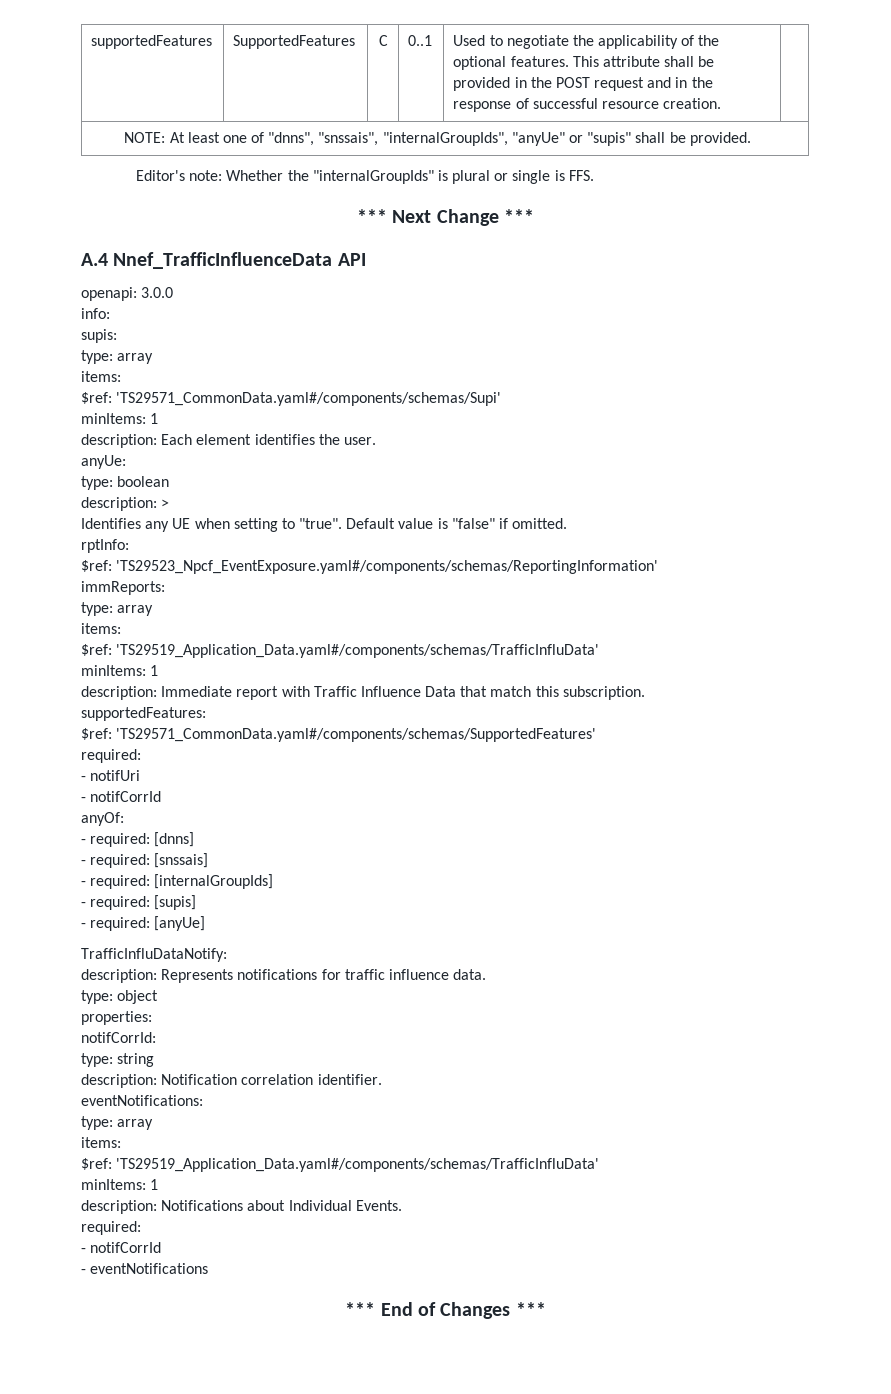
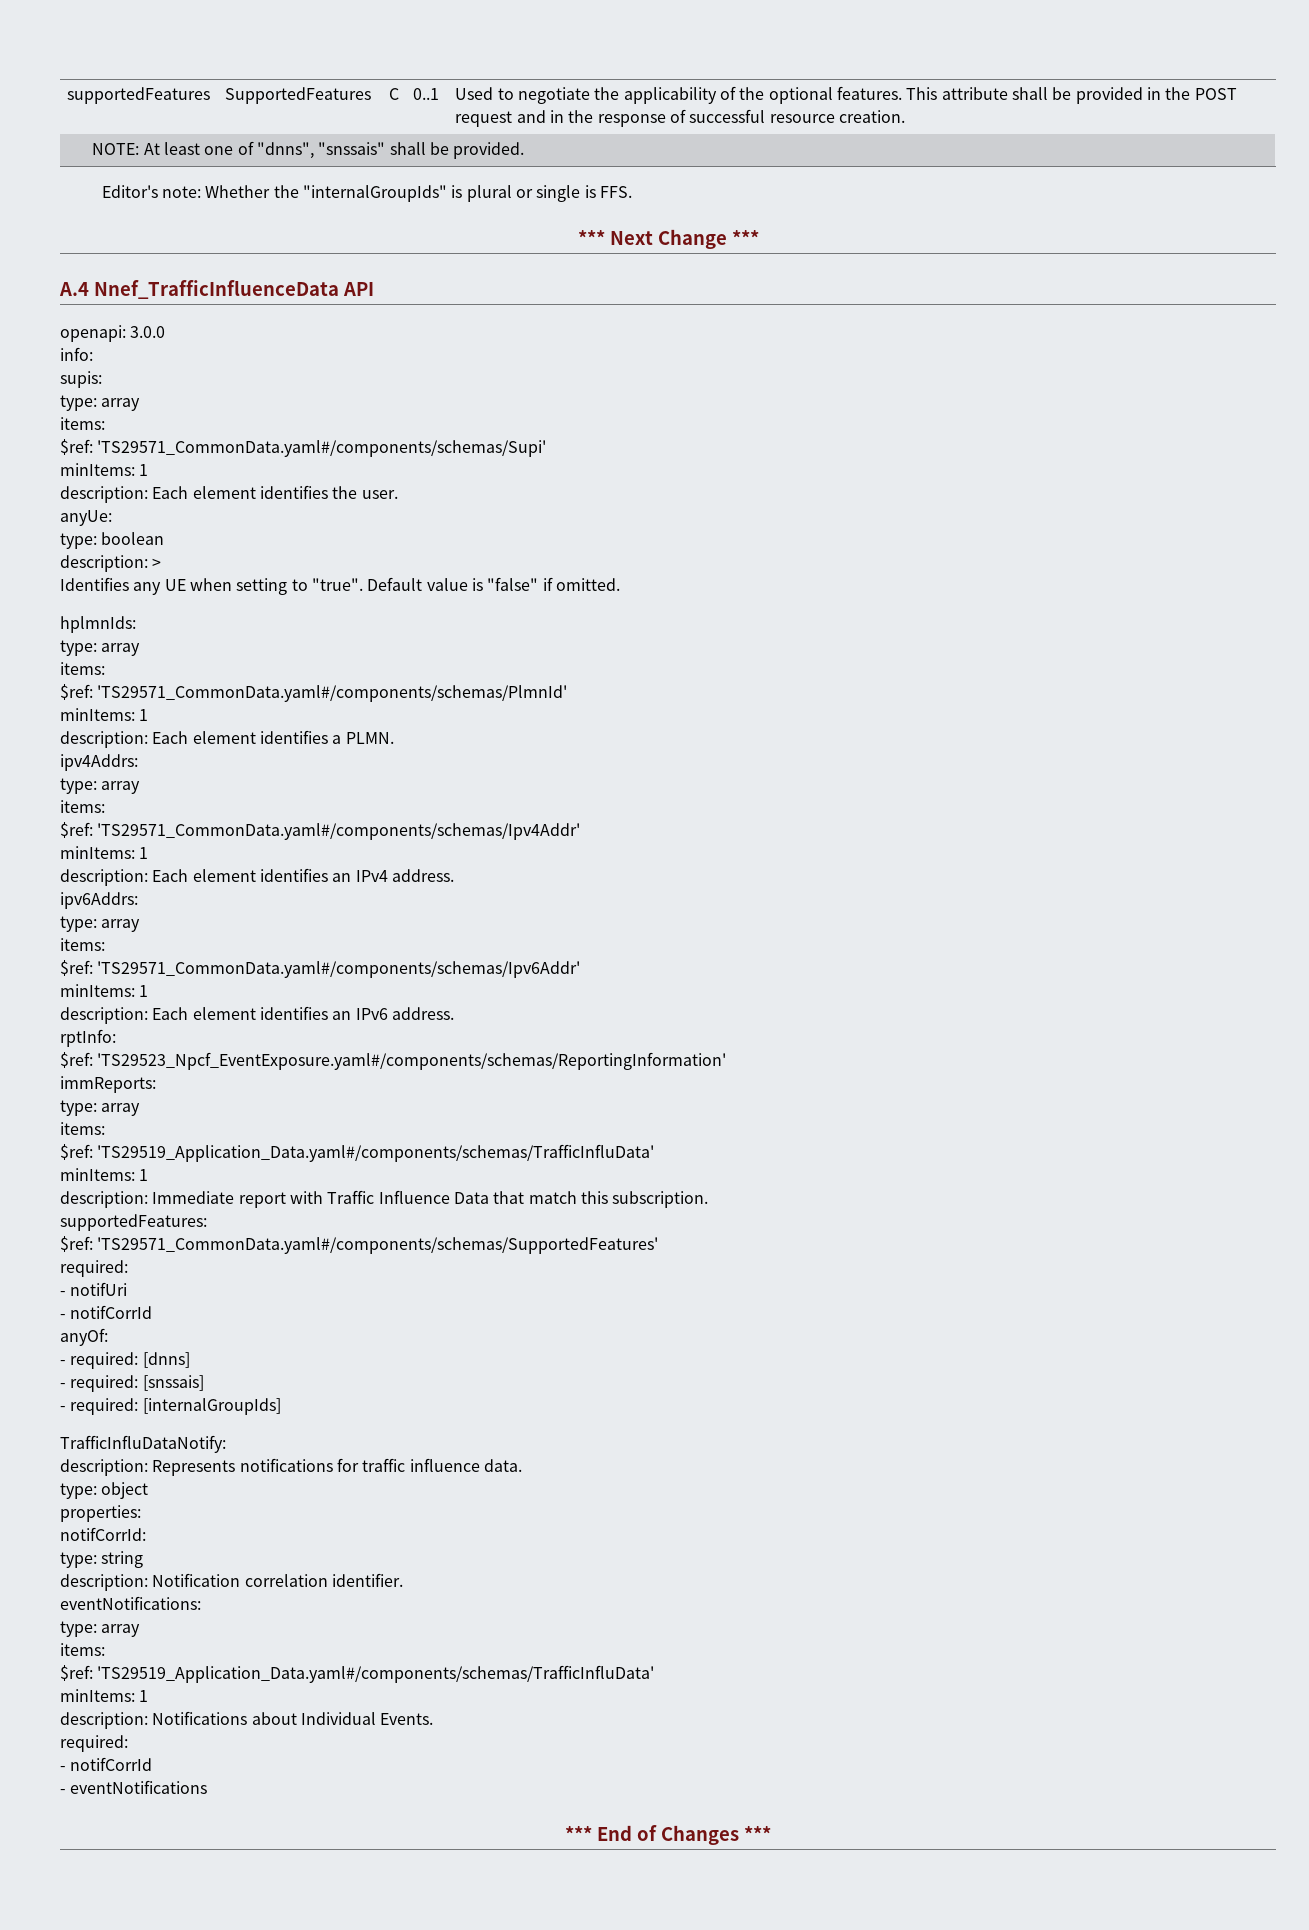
[318,132,632,146] "snssais", "internalGroupIds", "anyUe" or "supis" -> [318,142,386,155] "snssais"
(568, 523) none -> [60,616,136,633] [60,640,141,656] [60,662,105,675] [60,684,568,702] [60,708,149,721] [60,730,394,748] [60,754,138,771] [60,778,141,794] [60,800,105,813] [60,822,581,840] [60,846,149,859] [60,868,454,886] [60,892,138,909] [60,916,141,932] [60,938,105,951] [60,960,581,978] [60,984,149,997] [60,1006,454,1024] // hplmnIds: // type: array // items: // $ref: 'TS29571_CommonData.yaml#/components/schemas/PlmnId' // minItems: 1 // description: Each element identifies a PLMN. // ipv4Addrs: // type: array // items: // $ref: 'TS29571_CommonData.yaml#/components/schemas/Ipv4Addr' // minItems: 1 // description: Each element identifies an IPv4 address. // ipv6Addrs: // type: array // items: // $ref: 'TS29571_CommonData.yaml#/components/schemas/Ipv6Addr' // minItems: 1 // description: Each element identifies an IPv6 address.
[81,895,197,910] [81,916,206,931] // - required: [supis] // - required: [anyUe] -> (281, 1406) none

